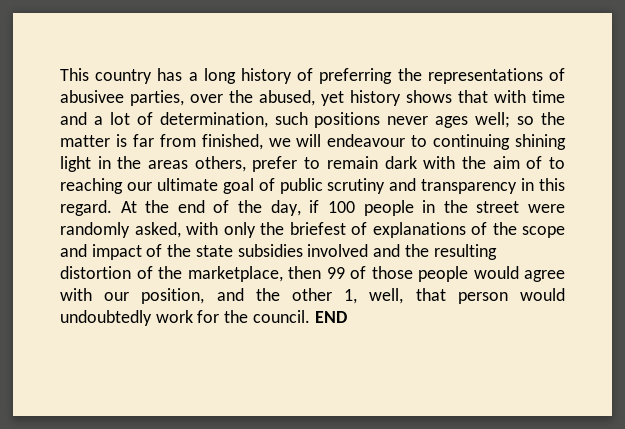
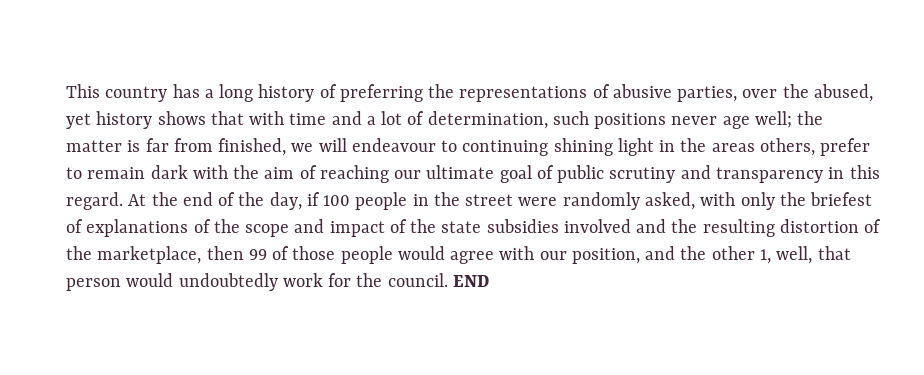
[60,90,124,103] abusivee -> [612,84,672,98] abusive
[435,112,535,128] ages well; so -> [722,111,792,129] age well;
[548,157,565,169] to -> (317, 172) none

